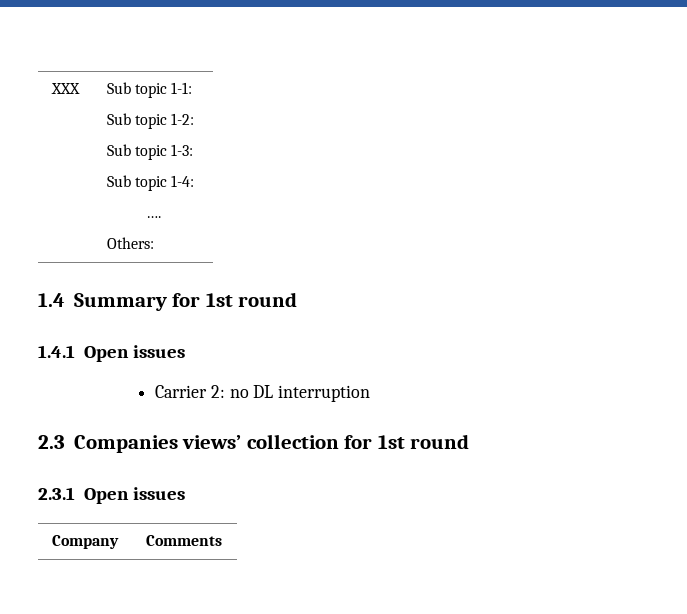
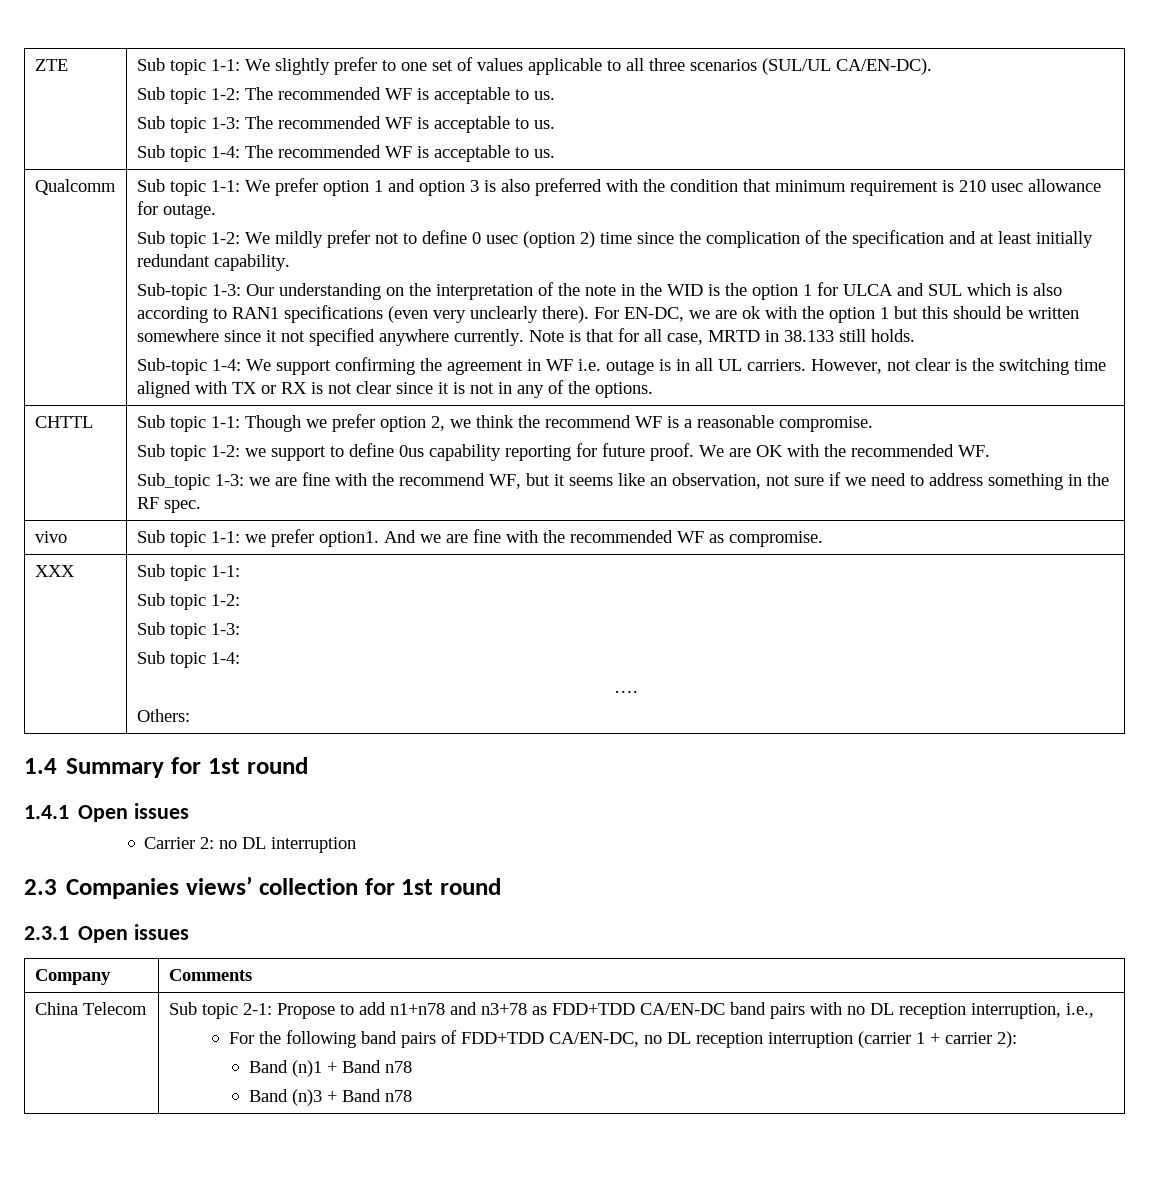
(50, 88) none -> [34,59,68,71] [136,57,932,75] [136,87,555,104] [136,116,555,133] [136,145,555,162] [34,179,116,195] [136,178,1101,196] [136,201,216,219] [136,230,1093,248] [136,254,290,271] [136,282,1062,300] [136,305,1079,323] [136,328,915,346] [136,357,1106,375] [136,380,653,398] [34,416,93,428] [136,414,873,432] [136,443,990,461] [136,472,1109,490] [136,497,201,513] [34,531,67,543] [136,529,823,547] ZTE | Sub topic 1-1: We slightly prefer to one set of values applicable to all three scenarios (SUL/UL CA/EN-DC). // Sub topic 1-2: The recommended WF is acceptable to us. // Sub topic 1-3: The recommended WF is acceptable to us. // Sub topic 1-4: The recommended WF is acceptable to us. // Qualcomm | Sub topic 1-1: We prefer option 1 and option 3 is also preferred with the condition that minimum requirement is 210 usec allowance for outage. // Sub topic 1-2: We mildly prefer not to define 0 usec (option 2) time since the complication of the specification and at least initially redundant capability. // Sub-topic 1-3: Our understanding on the interpretation of the note in the WID is the option 1 for ULCA and SUL which is also according to RAN1 specifications (even very unclearly there). For EN-DC, we are ok with the option 1 but this should be written somewhere since it not specified anywhere currently. Note is that for all case, MRTD in 38.133 still holds. // Sub-topic 1-4: We support confirming the agreement in WF i.e. outage is in all UL carriers. However, not clear is the switching time aligned with TX or RX is not clear since it is not in any of the options. // CHTTL | Sub topic 1-1: Though we prefer option 2, we think the recommend WF is a reasonable compromise. // Sub topic 1-2: we support to define 0us capability reporting for future proof. We are OK with the recommended WF. // Sub_topic 1-3: we are fine with the recommend WF, but it seems like an observation, not sure if we need to address something in the RF spec. // vivo | Sub topic 1-1: we prefer option1. And we are fine with the recommended WF as compromise. //
(222, 540) none -> [34,1002,147,1015] [168,1002,1094,1019] [228,1030,1017,1048] [248,1060,412,1077] [248,1089,412,1106] // China Telecom | Sub topic 2-1: Propose to add n1+n78 and n3+78 as FDD+TDD CA/EN-DC band pairs with no DL reception interruption, i.e., // For the following band pairs of FDD+TDD CA/EN-DC, no DL reception interruption (carrier 1 + carrier 2): // Band (n)1 + Band n78 // Band (n)3 + Band n78

